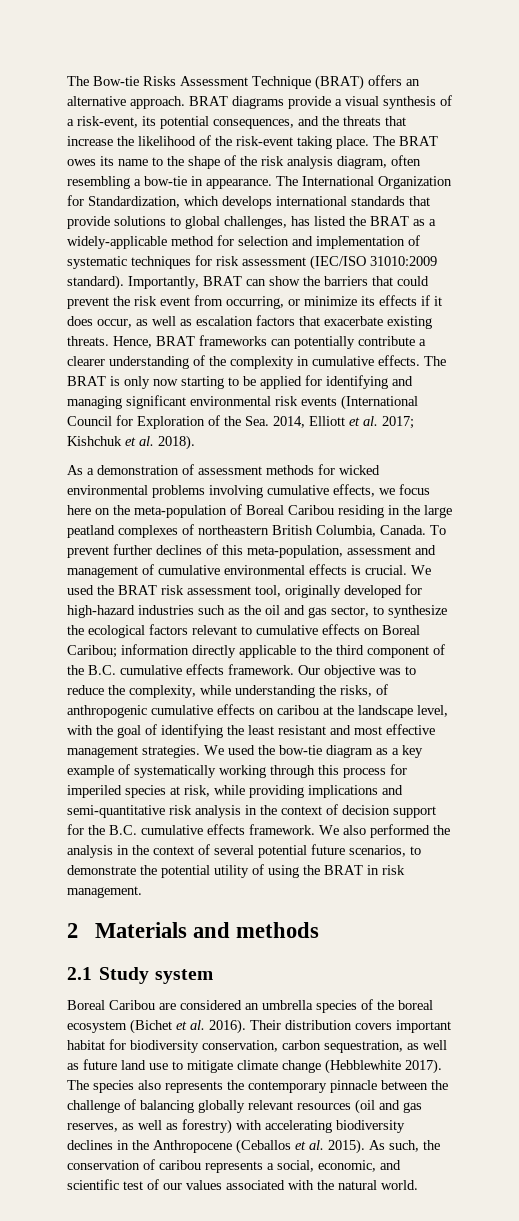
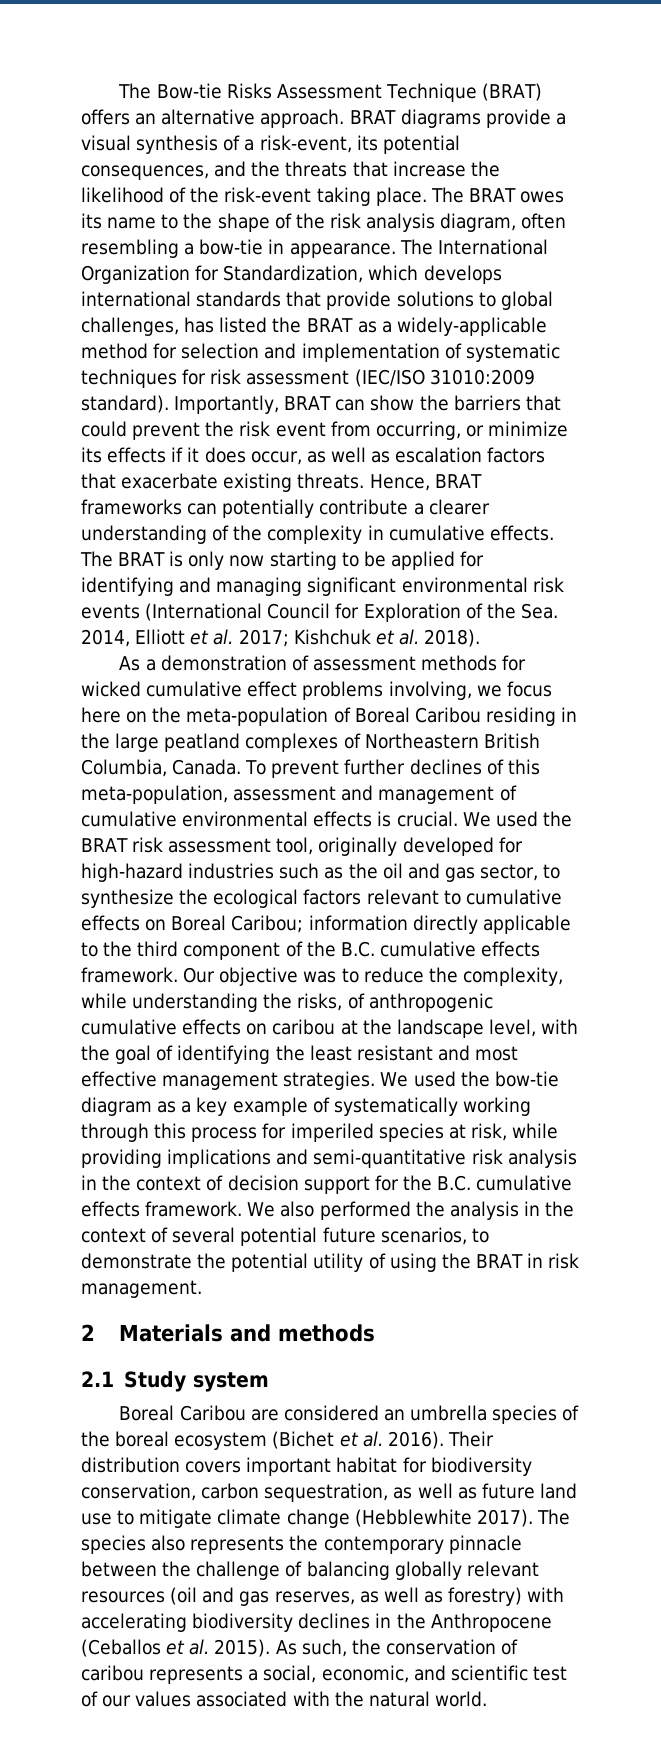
[67,484,375,498] environmental problems involving cumulative effects, -> [146,681,472,700] cumulative effect problems involving,
[198,525,269,535] northeastern -> [364,733,479,749] Northeastern

